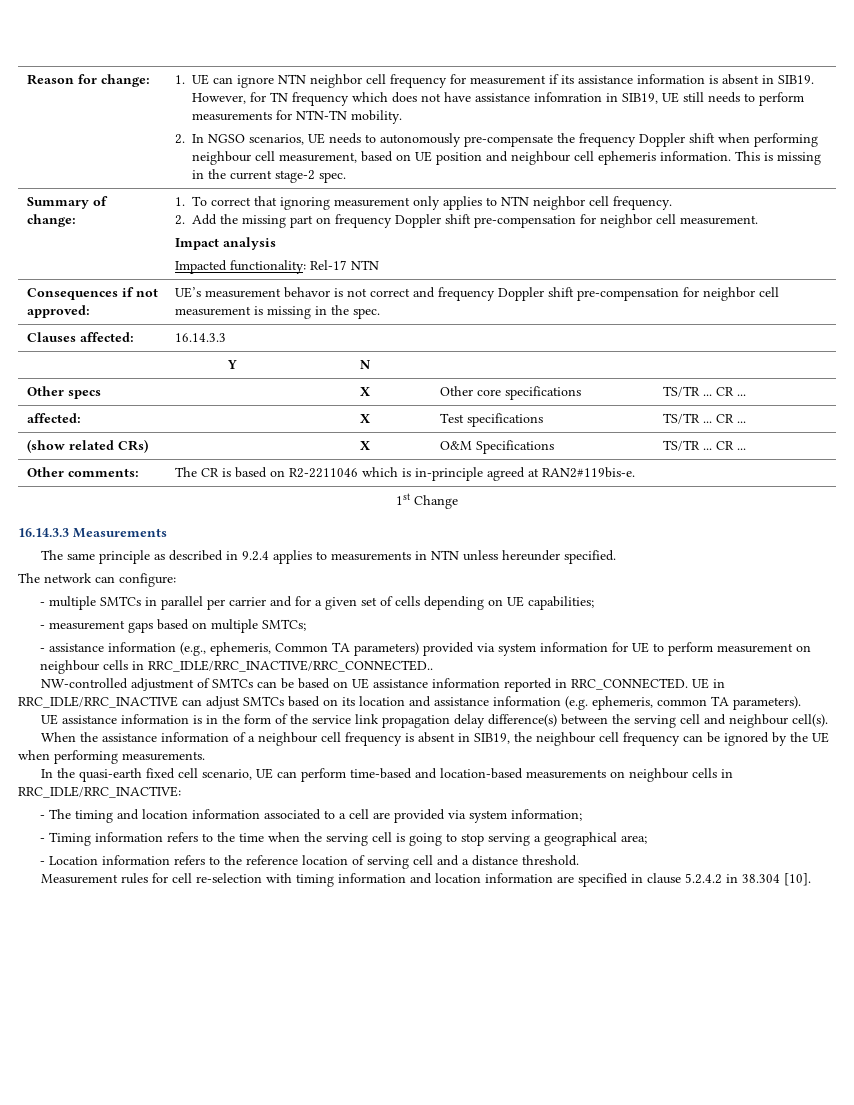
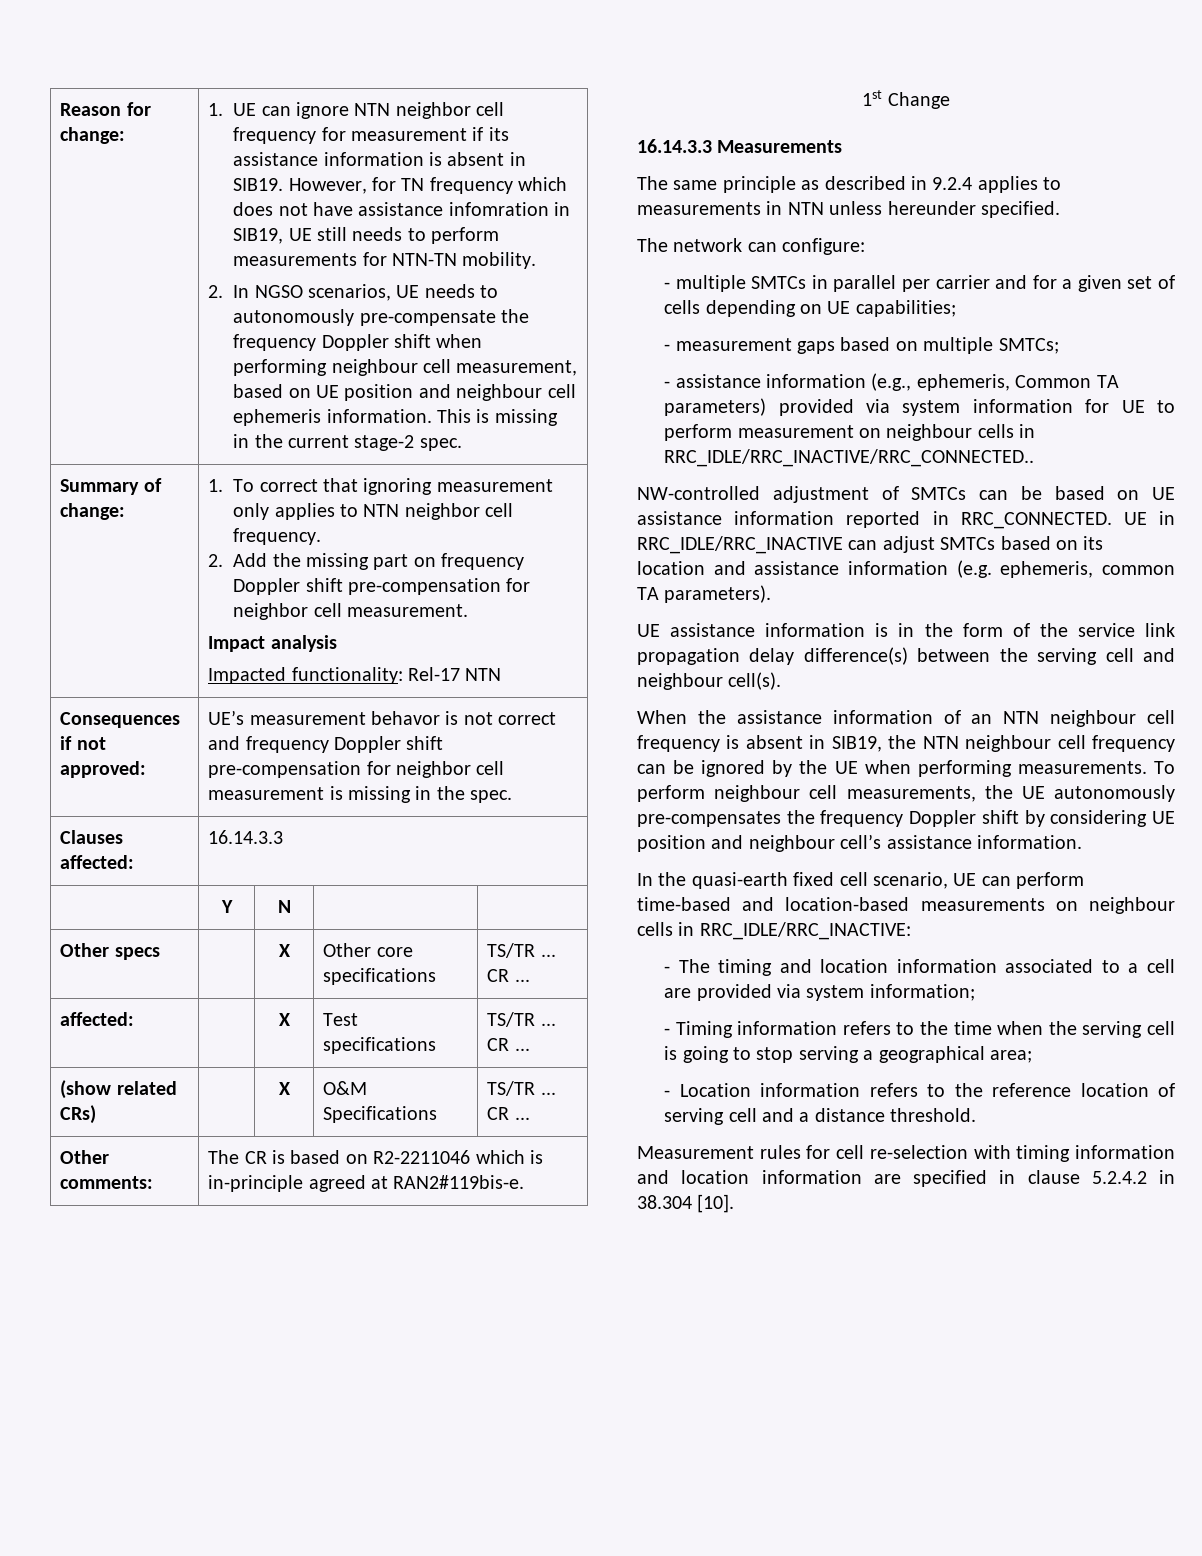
[247,736,255,742] a -> [971,711,1040,724] an NTN
(532, 737) none -> [922,736,959,749] NTN
(205, 756) none -> [1154,761,1175,774] [637,785,1175,802] [637,810,1175,827] [637,834,1082,852] To perform neighbour cell measurements, the UE autonomously pre-compensates the frequency Doppler shift by considering UE position and neighbour cell’s assistance information.

